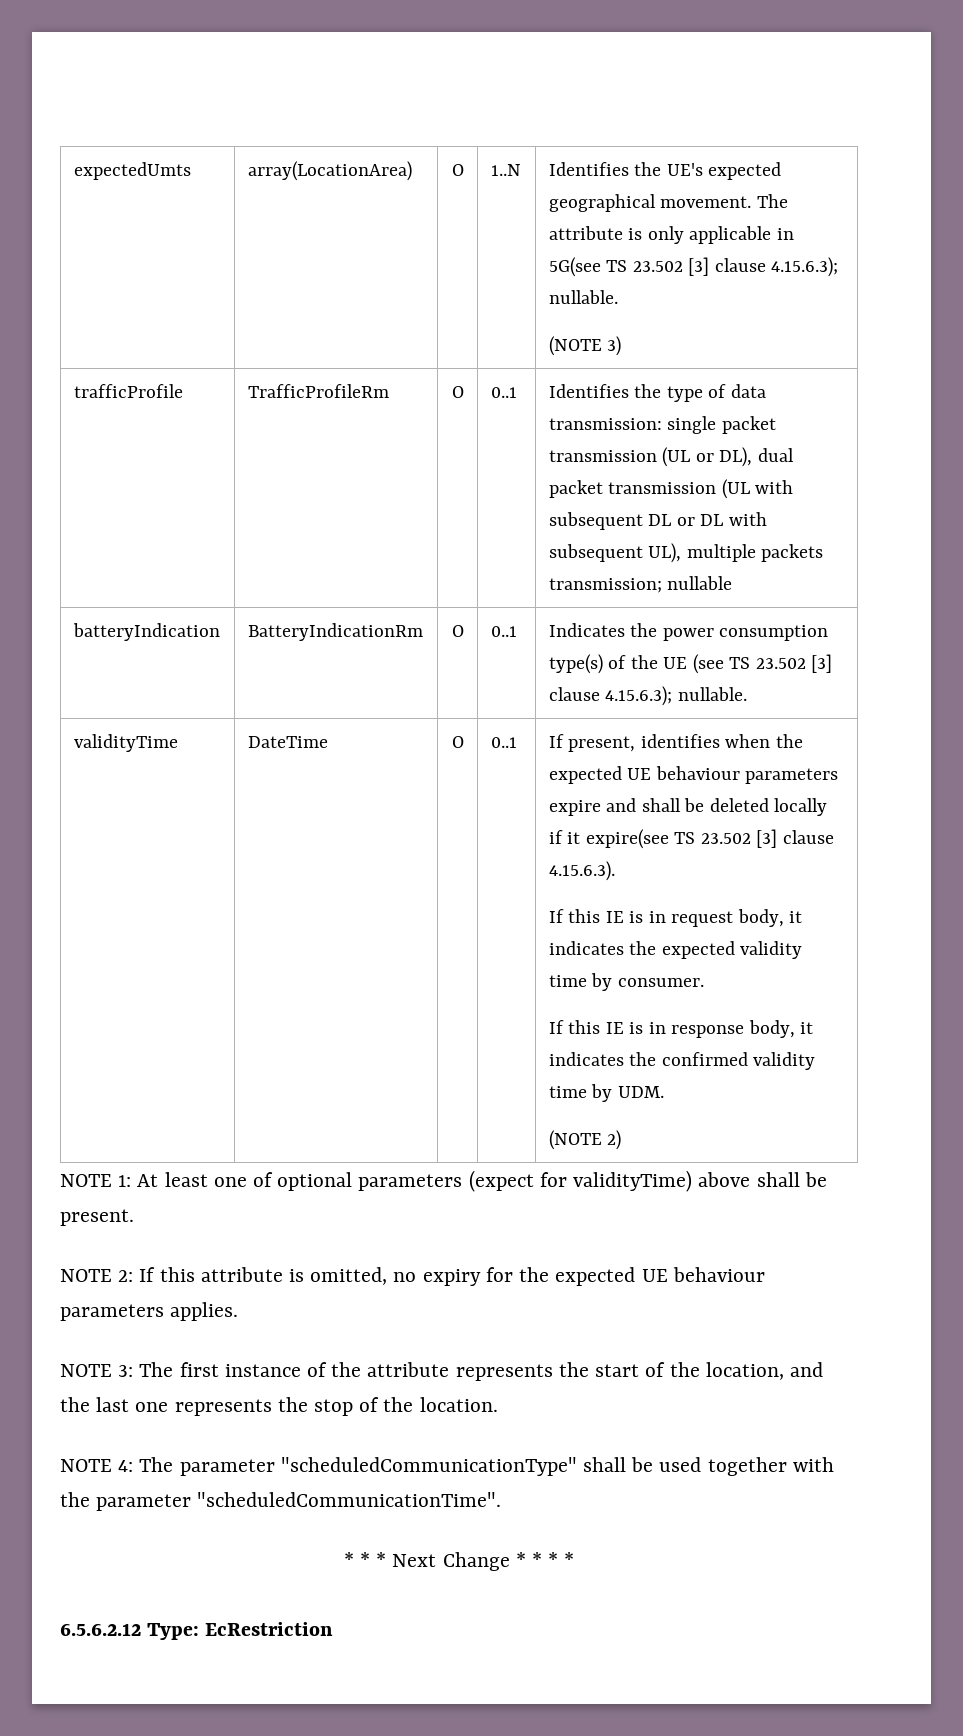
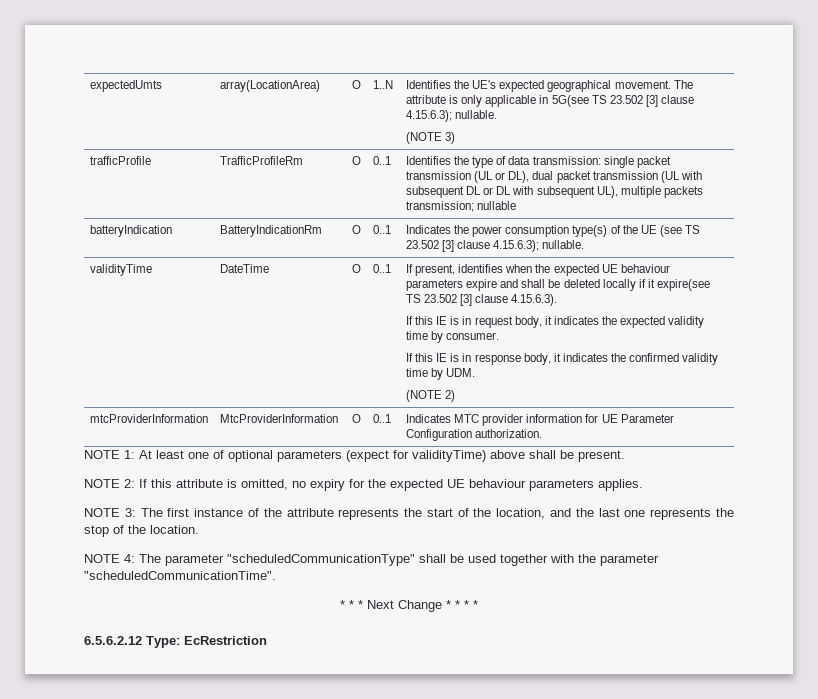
(622, 1140) none -> [89,414,208,423] [219,414,338,423] [352,414,361,423] [372,414,391,423] [405,414,674,426] [405,429,543,441] // mtcProviderInformation | MtcProviderInformation | O | 0..1 | Indicates MTC provider information for UE Parameter Configuration authorization.

